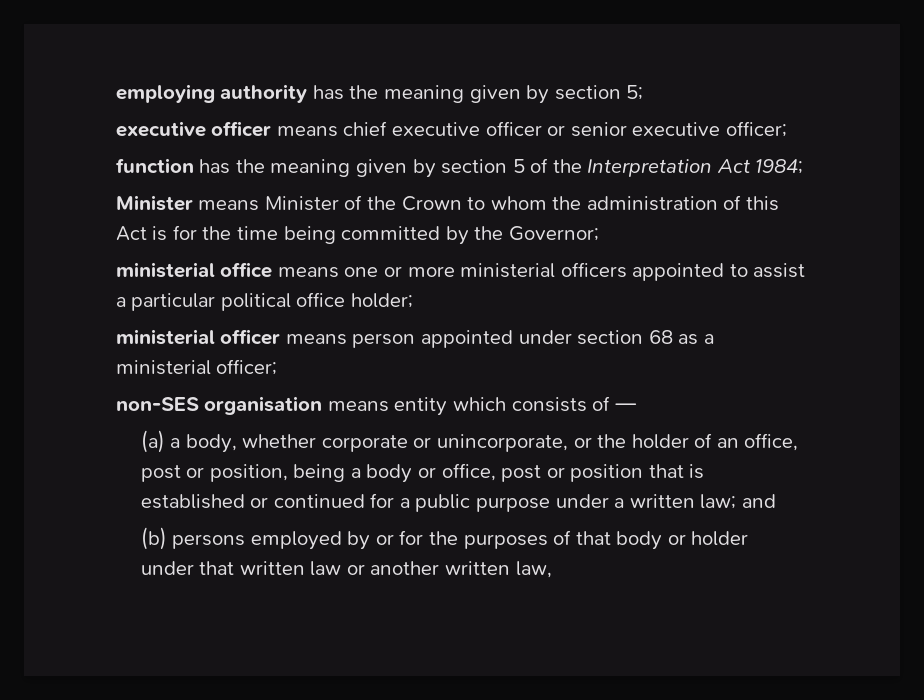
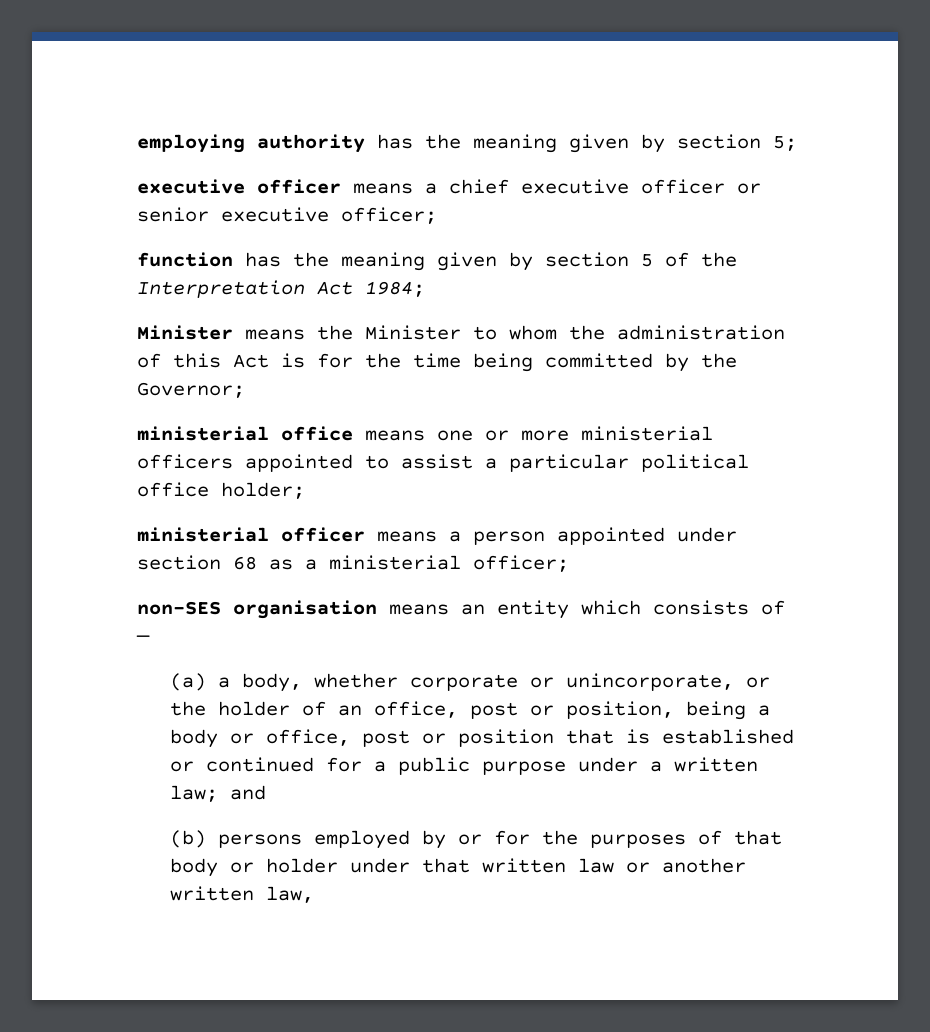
(338, 131) none -> [424,183,437,194] a
[264,195,462,211] Minister of the Crown -> [316,325,461,340] the Minister
(347, 339) none -> [448,531,461,542] a
(389, 406) none -> [460,604,485,615] an

